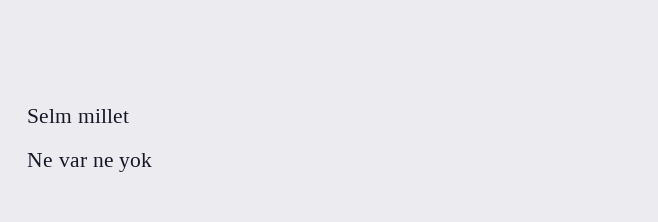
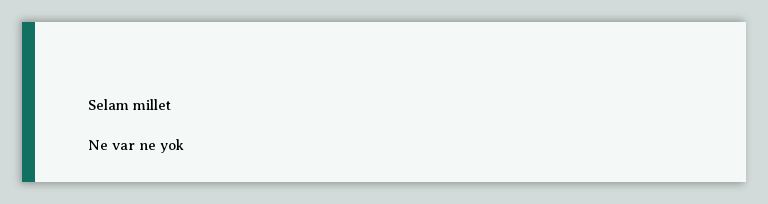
[27,109,72,123] Selm -> [88,99,129,110] Selam

